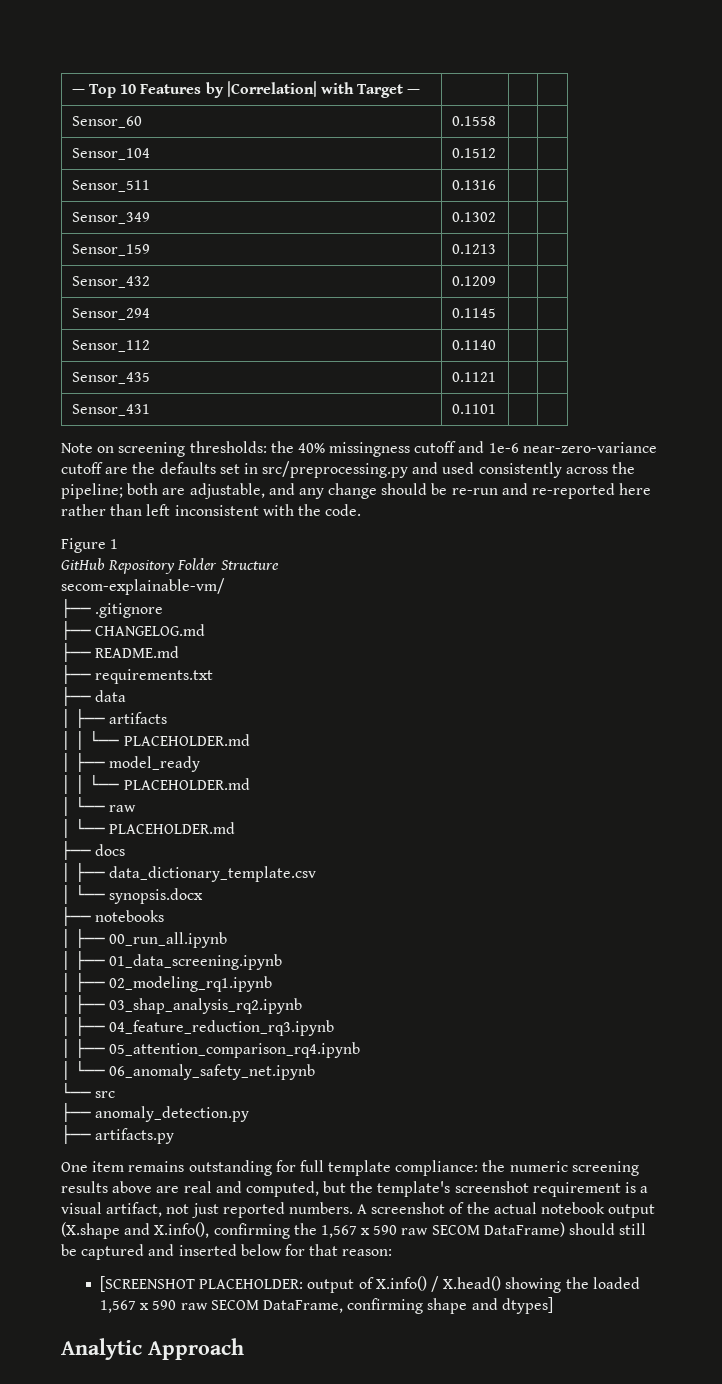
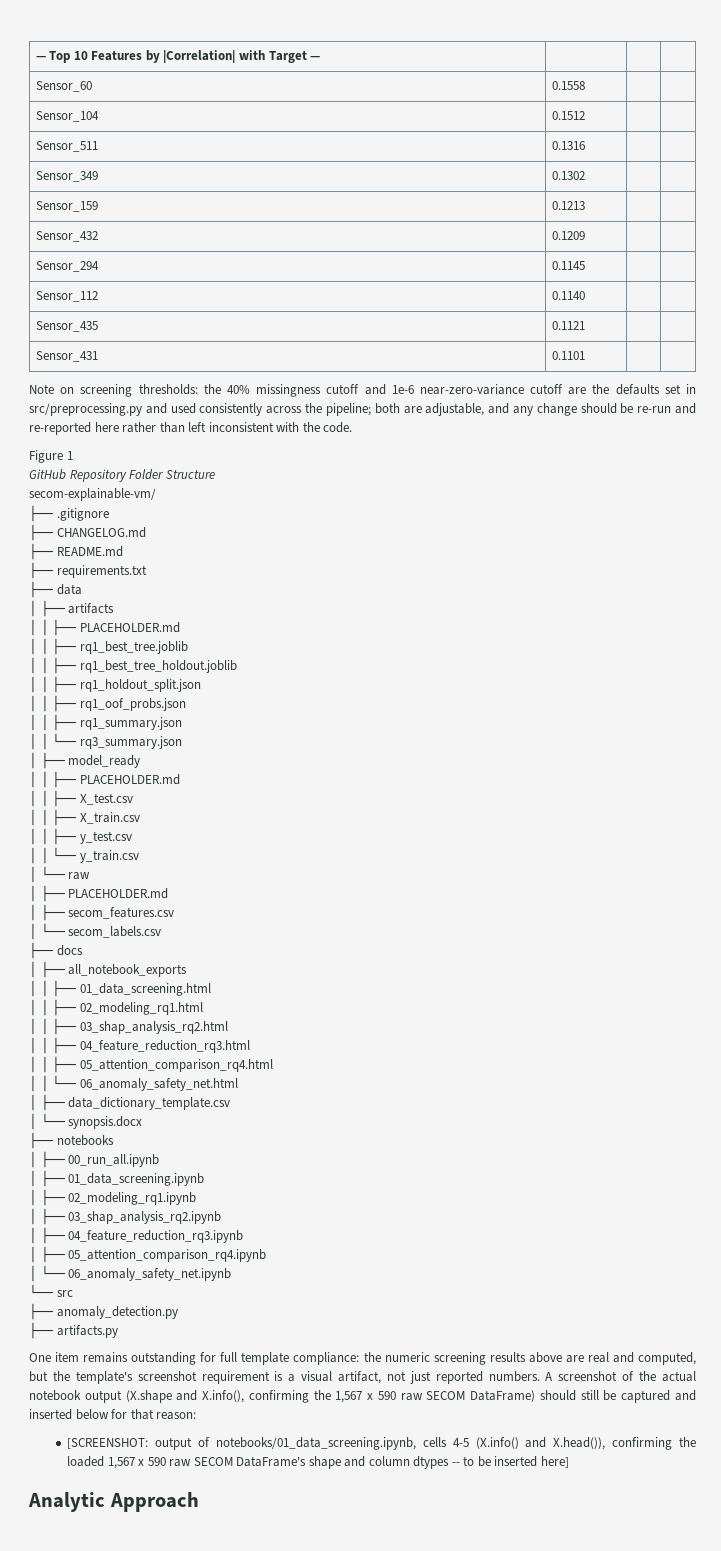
[61,730,250,750] // │ │ └── PLACEHOLDER.md -> [29,619,180,636] [29,638,188,655] [29,657,237,674] [29,676,201,693] [29,695,186,712] [29,714,182,731] [29,733,182,750] // │ │ ├── PLACEHOLDER.md // │ │ ├── rq1_best_tree.joblib // │ │ ├── rq1_best_tree_holdout.joblib // │ │ ├── rq1_holdout_split.json // │ │ ├── rq1_oof_probs.json // │ │ ├── rq1_summary.json // │ │ └── rq3_summary.json
[61,774,250,794] // │ │ └── PLACEHOLDER.md -> [29,771,180,788] [29,790,133,807] [29,809,140,826] [29,828,132,845] [29,847,139,864] // │ │ ├── PLACEHOLDER.md // │ │ ├── X_test.csv // │ │ ├── X_train.csv // │ │ ├── y_test.csv // │ │ └── y_train.csv
[61,818,236,838] // │ └── PLACEHOLDER.md -> [29,885,169,902] [29,904,175,921] [29,923,162,940] // │ ├── PLACEHOLDER.md // │ ├── secom_features.csv // │ └── secom_labels.csv
(126, 850) none -> [29,961,188,978] [29,980,211,997] [29,999,203,1016] [29,1018,228,1035] [29,1037,250,1054] [29,1056,273,1073] [29,1075,238,1092] // │ ├── all_notebook_exports // │ │ ├── 01_data_screening.html // │ │ ├── 02_modeling_rq1.html // │ │ ├── 03_shap_analysis_rq2.html // │ │ ├── 04_feature_reduction_rq3.html // │ │ ├── 05_attention_comparison_rq4.html // │ │ └── 06_anomaly_safety_net.html
[100,1276,562,1293] [SCREENSHOT PLACEHOLDER: output of X.info() / X.head() showing -> [67,1437,673,1450] [SCREENSHOT: output of notebooks/01_data_screening.ipynb, cells 4-5 (X.info() and X.head()), confirming
[262,1297,553,1314] DataFrame, confirming shape and dtypes] -> [236,1456,569,1469] DataFrame's shape and column dtypes -- to be inserted here]

